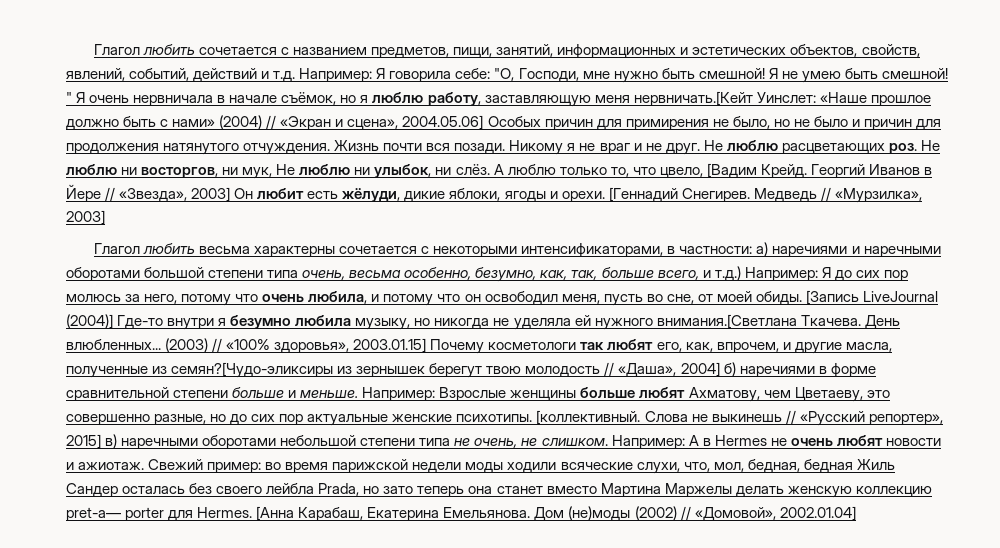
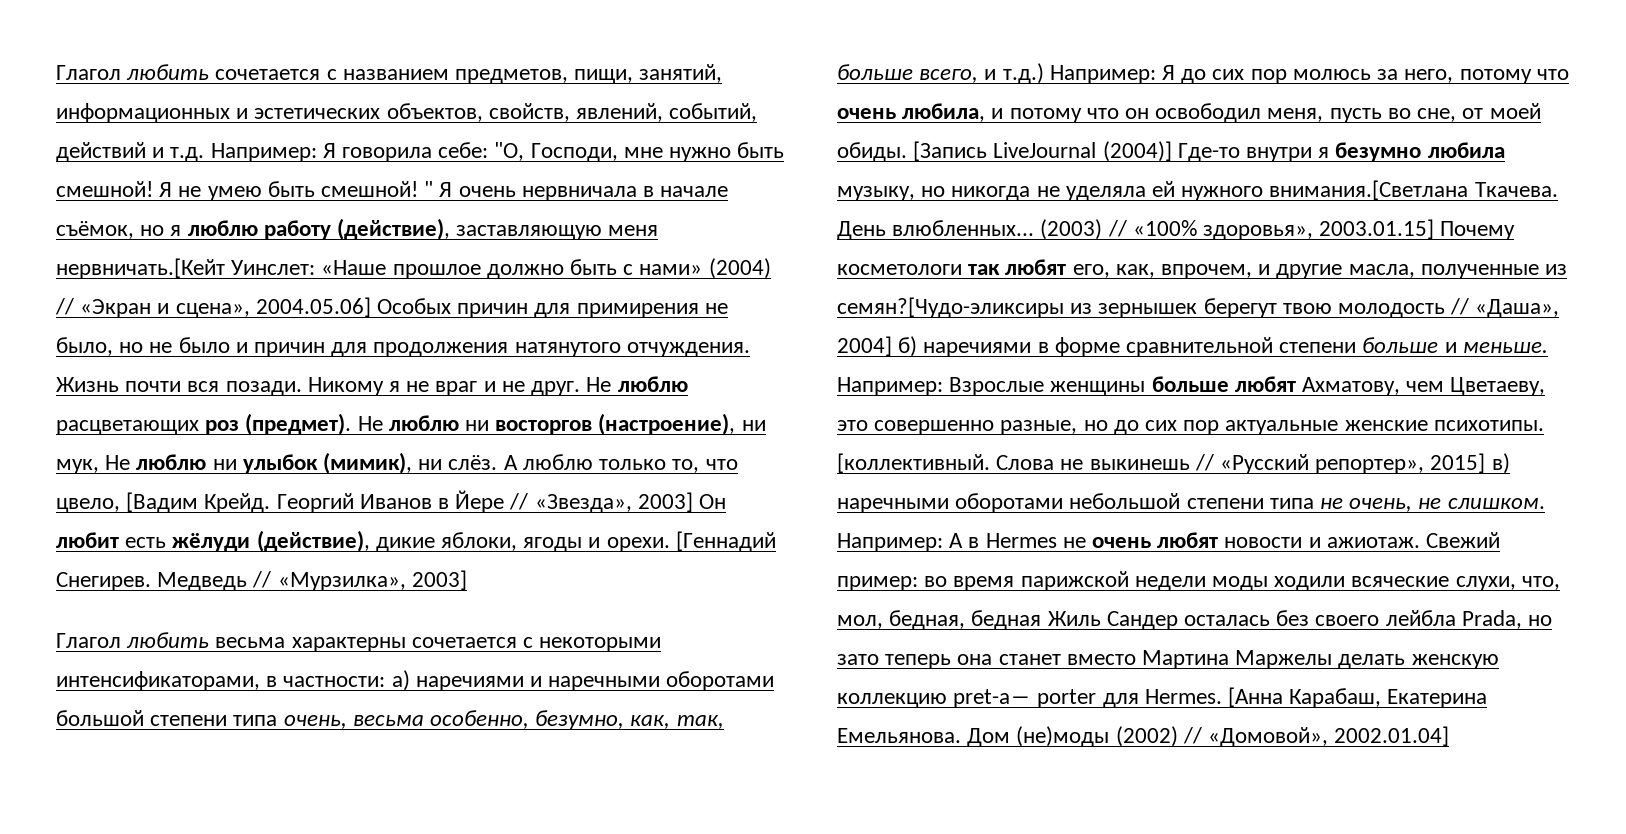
[427,92,481,106] работу, -> [263,218,451,240] работу (действие),
[888,140,940,154] [66,164,219,178] роз. Не люблю ни восторгов, -> [205,413,736,435] роз (предмет). Не люблю ни восторгов (настроение),
[374,164,432,178] улыбок, -> [242,452,413,474] улыбок (мимик),
[342,188,401,202] жёлуди, -> [172,530,370,552] жёлуди (действие),

